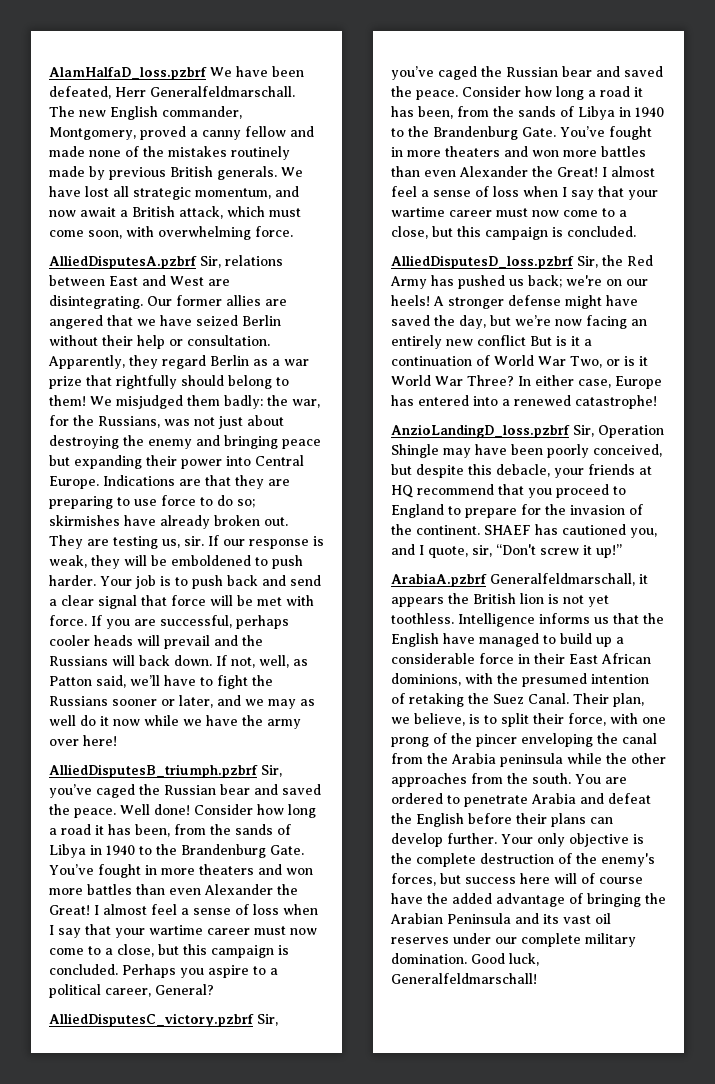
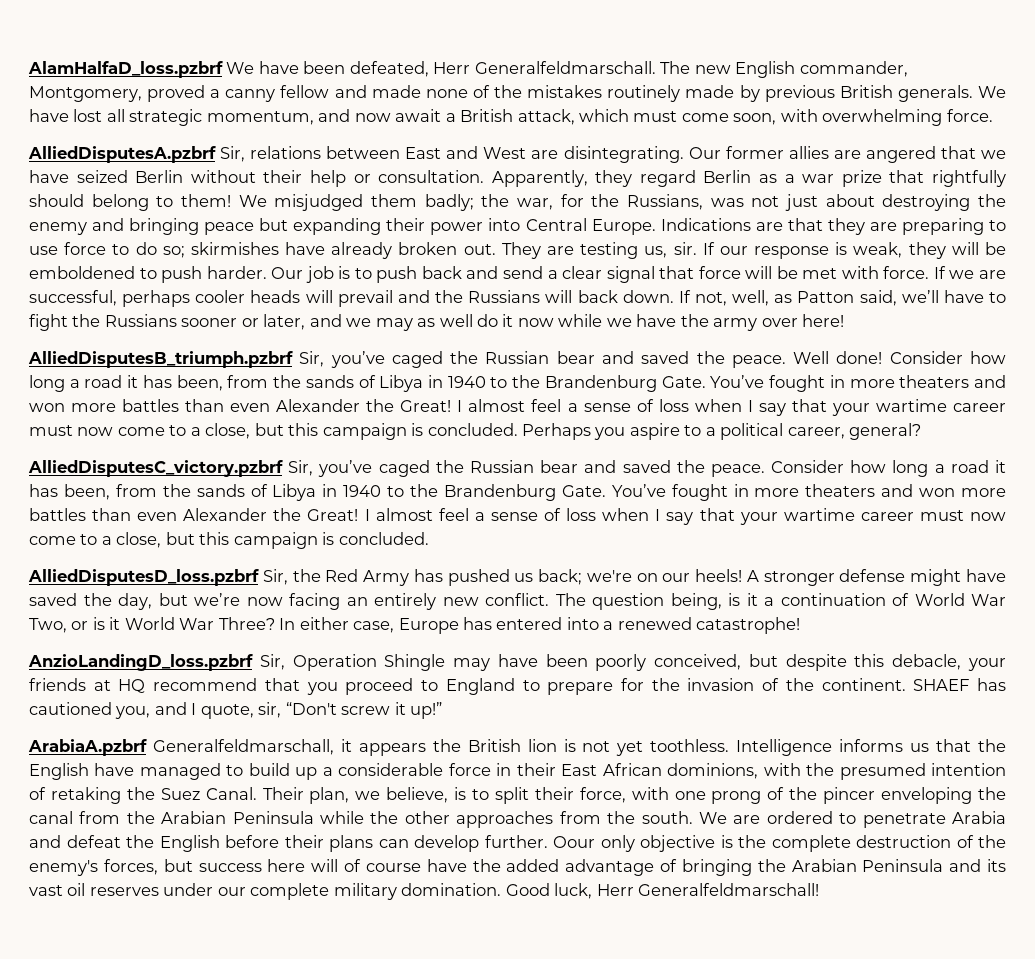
[224,395,263,409] badly: -> [424,194,474,211] badly;
[100,576,132,586] Your -> [271,267,304,279] Our
[106,619,130,629] you -> [949,270,975,279] we
[155,984,214,995] General? -> [849,423,922,440] general?
[477,335,552,346] conflict But -> [485,593,722,610] conflict. The question being,
[451,753,563,767] Arabia peninsula -> [161,811,314,824] Arabian Peninsula
[575,774,601,784] You -> [698,812,727,824] We
[501,834,533,844] Your -> [553,836,595,848] Oour
(539, 959) none -> [596,884,634,896] Herr

